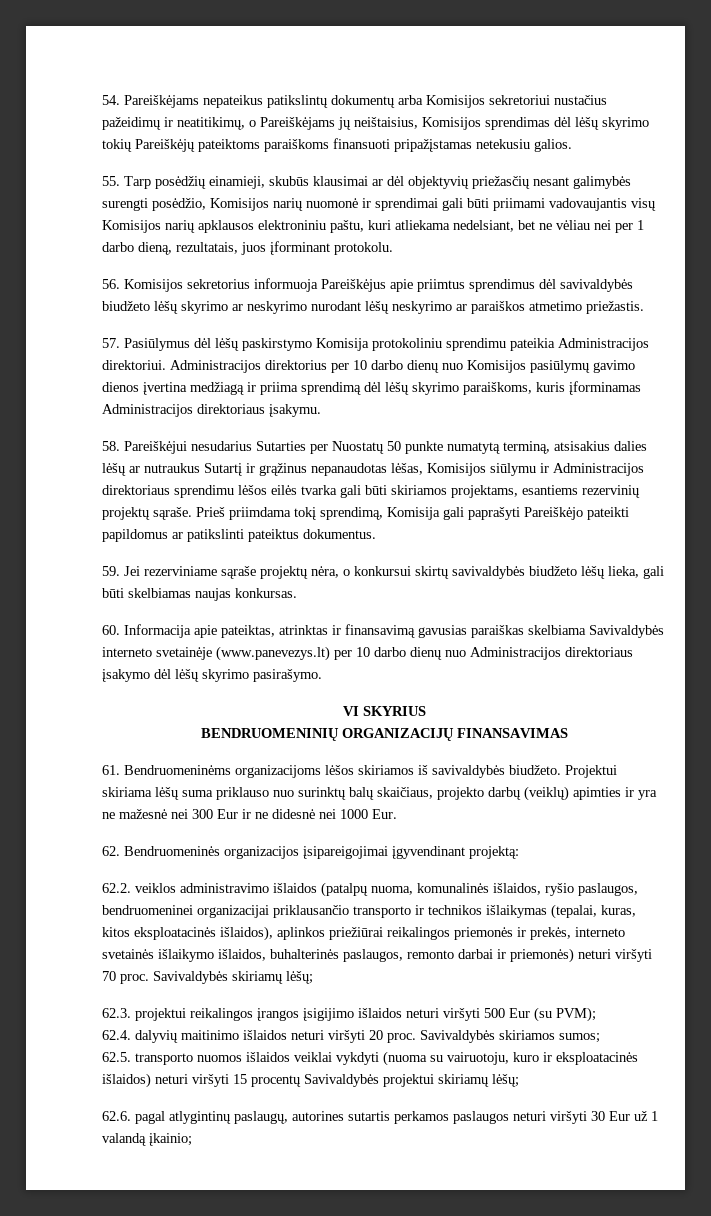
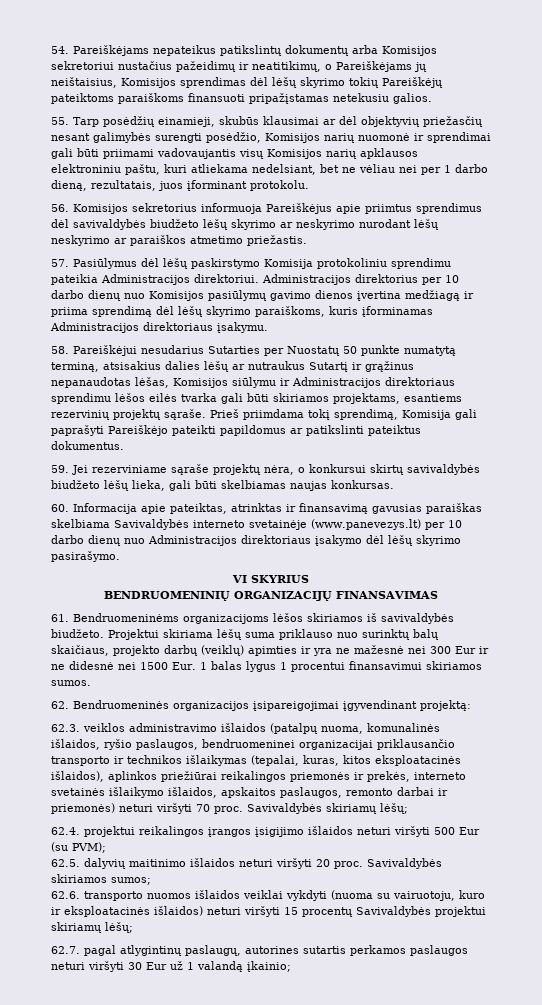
[340,809,368,819] 1000 -> [140,662,168,670] 1500
(397, 814) none -> [199,661,482,672] [51,680,91,686] 1 balas lygus 1 procentui finansavimui skiriamos sumos.
[102,883,131,893] 62.2. -> [51,724,80,732] 62.3.
[270,949,339,959] buhalterinės -> [221,787,276,798] apskaitos
[102,1008,131,1018] 62.3. -> [51,827,80,835] 62.4.
[102,1030,131,1040] 62.4. -> [51,859,80,867] 62.5.
[102,1052,131,1062] 62.5. -> [51,891,80,899] 62.6.
[102,1111,131,1121] 62.6. -> [51,946,80,954] 62.7.

